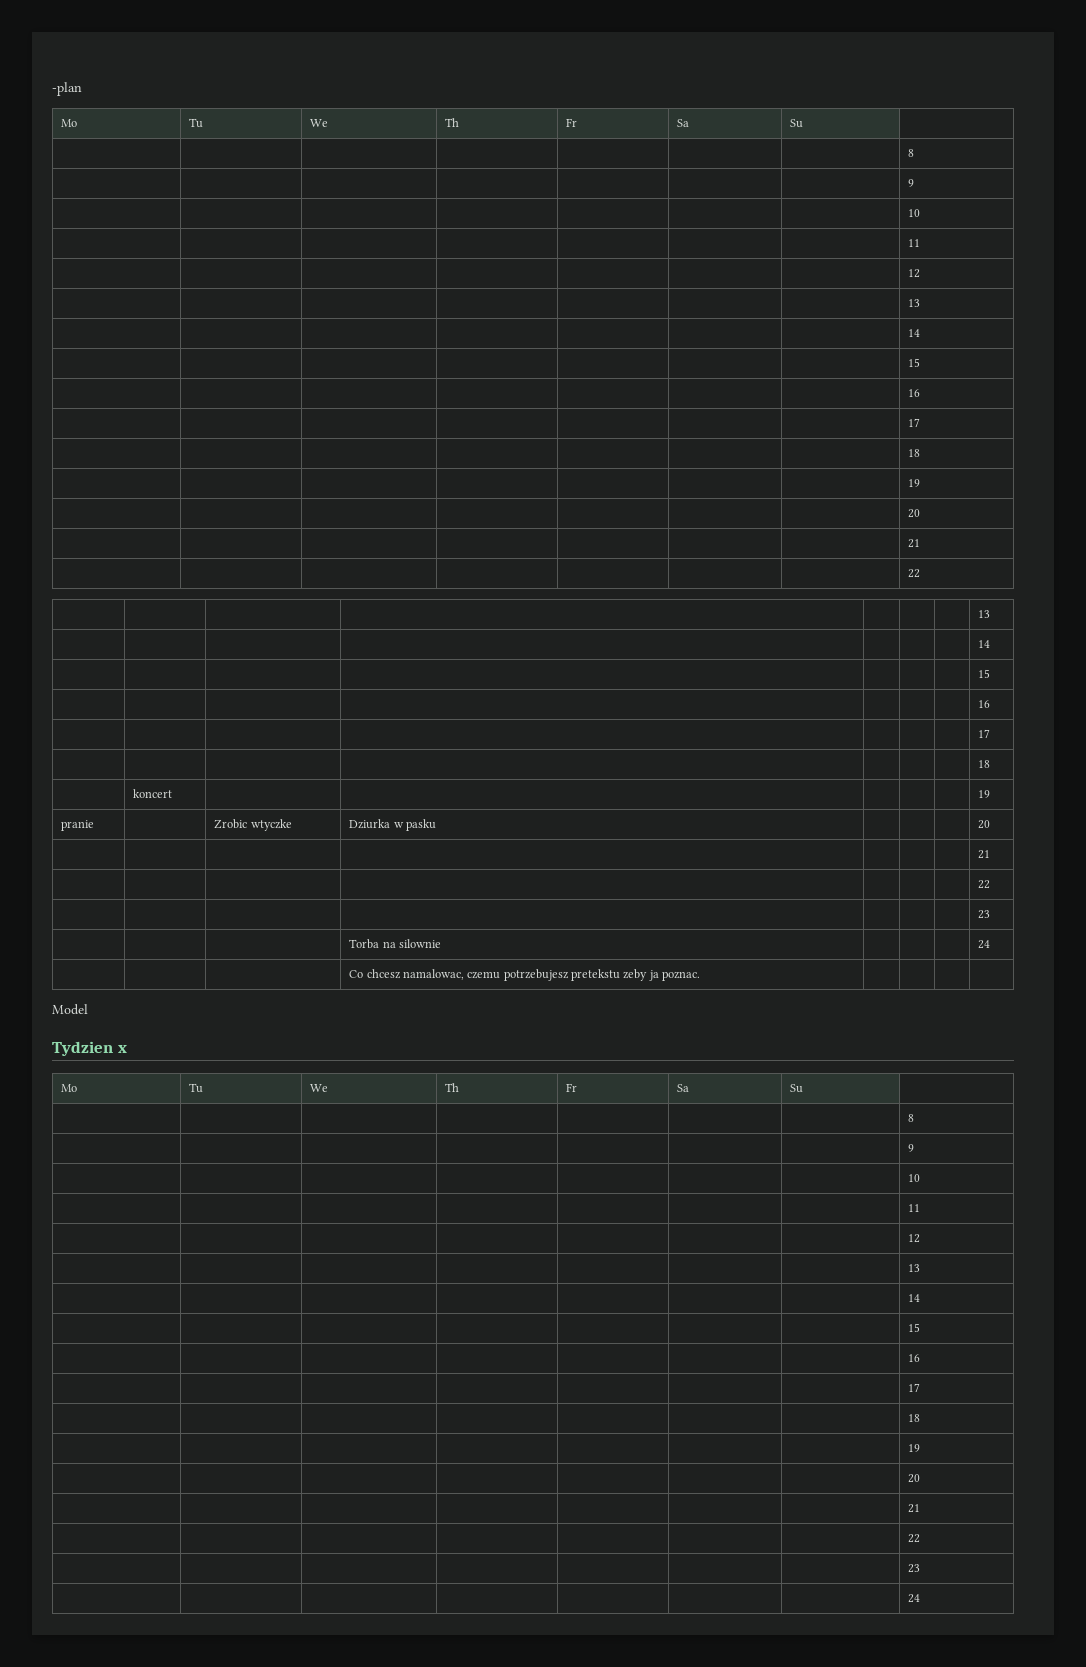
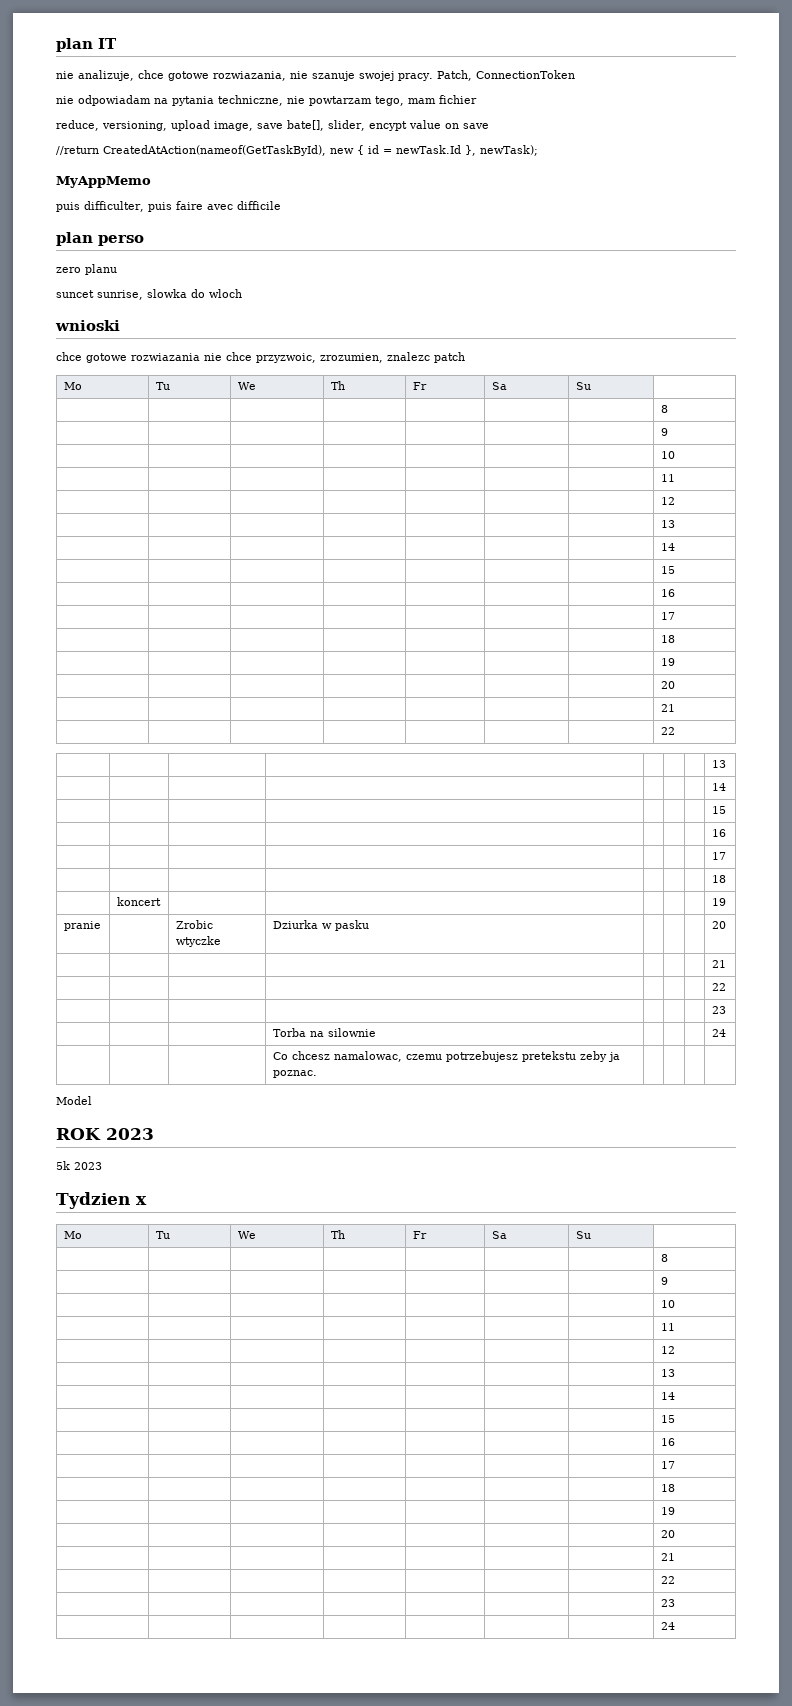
[52,82,82,96] -plan -> [56,38,117,52] [56,70,575,81] [56,95,477,106] [56,120,489,131] [56,145,538,156] [56,176,151,188] [56,201,281,212] [56,232,144,246] [56,264,117,275] [56,289,242,300] [55,320,120,331] [56,352,465,363] plan IT // nie analizuje, chce gotowe rozwiazania, nie szanuje swojej pracy. Patch, ConnectionToken // nie odpowiadam na pytania techniczne, nie powtarzam tego, mam fichier // reduce, versioning, upload image, save bate[], slider, encypt value on save // //return CreatedAtAction(nameof(GetTaskById), new { id = newTask.Id }, newTask); // MyAppMemo // puis difficulter, puis faire avec difficile // plan perso // zero planu // suncet sunrise, slowka do wloch // wnioski // chce gotowe rozwiazania nie chce przyzwoic, zrozumien, znalezc patch
(88, 1009) none -> [56,1128,154,1140] [56,1161,102,1170] // ROK 2023 // 5k 2023

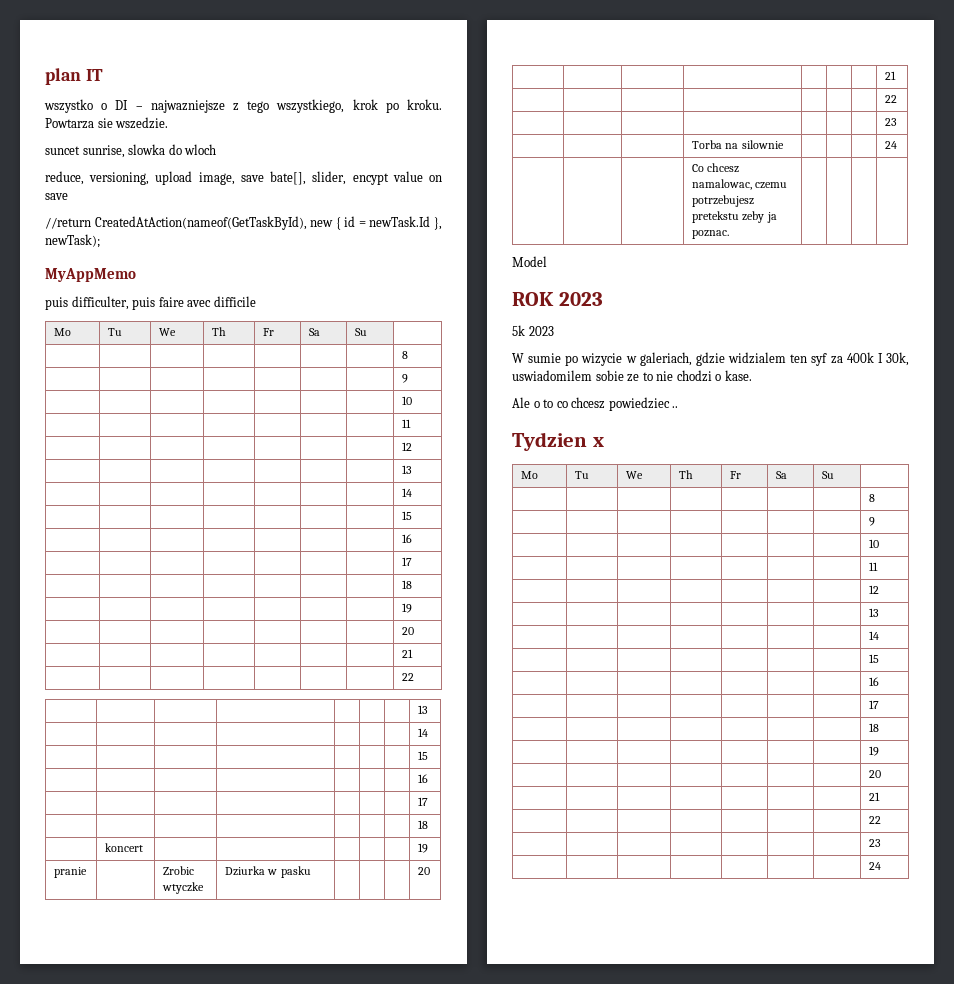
[56,70,575,81] [56,95,477,106] nie analizuje, chce gotowe rozwiazania, nie szanuje swojej pracy. Patch, ConnectionToken // nie odpowiadam na pytania techniczne, nie powtarzam tego, mam fichier -> [44,99,442,113] [45,117,169,129] [45,144,217,158] wszystko o DI – najwazniejsze z tego wszystkiego, krok po kroku. Powtarza sie wszedzie. // suncet sunrise, slowka do wloch
[56,232,144,246] [56,264,117,275] [56,289,242,300] [55,320,120,331] [56,352,465,363] // plan perso // zero planu // suncet sunrise, slowka do wloch // wnioski // chce gotowe rozwiazania nie chce przyzwoic, zrozumien, znalezc patch -> (256, 301) none
(102, 1166) none -> [512,352,909,366] [512,370,752,382] [512,397,679,411] // W sumie po wizycie w galeriach, gdzie widzialem ten syf za 400k I 30k, uswiadomilem sobie ze to nie chodzi o kase. // Ale o to co chcesz powiedziec ..

